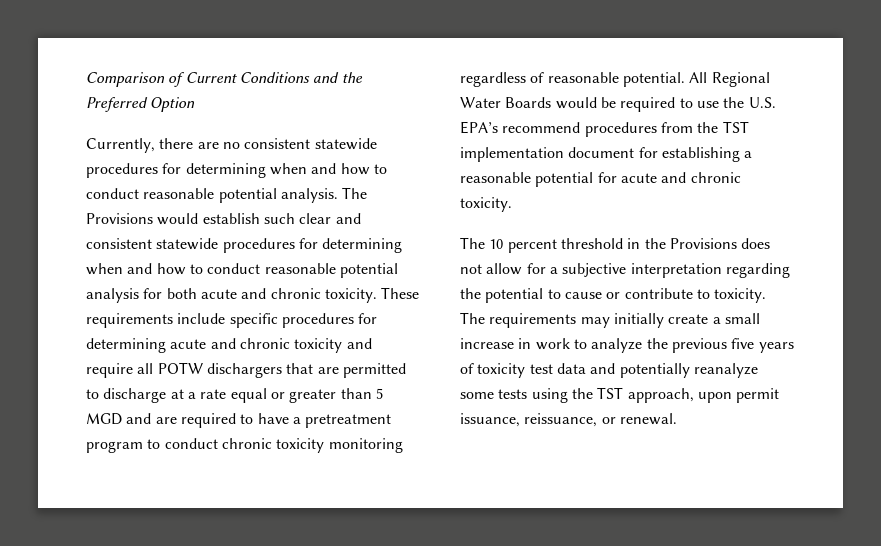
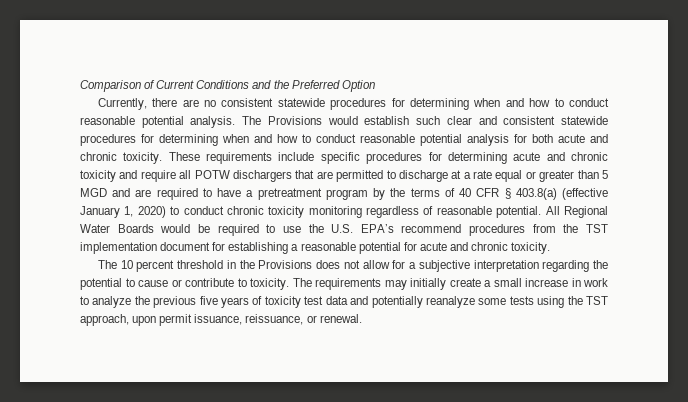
(143, 447) none -> [373,188,609,200] [80,206,166,218] by the terms of 40 CFR § 403.8(a) (effective January 1, 2020)

